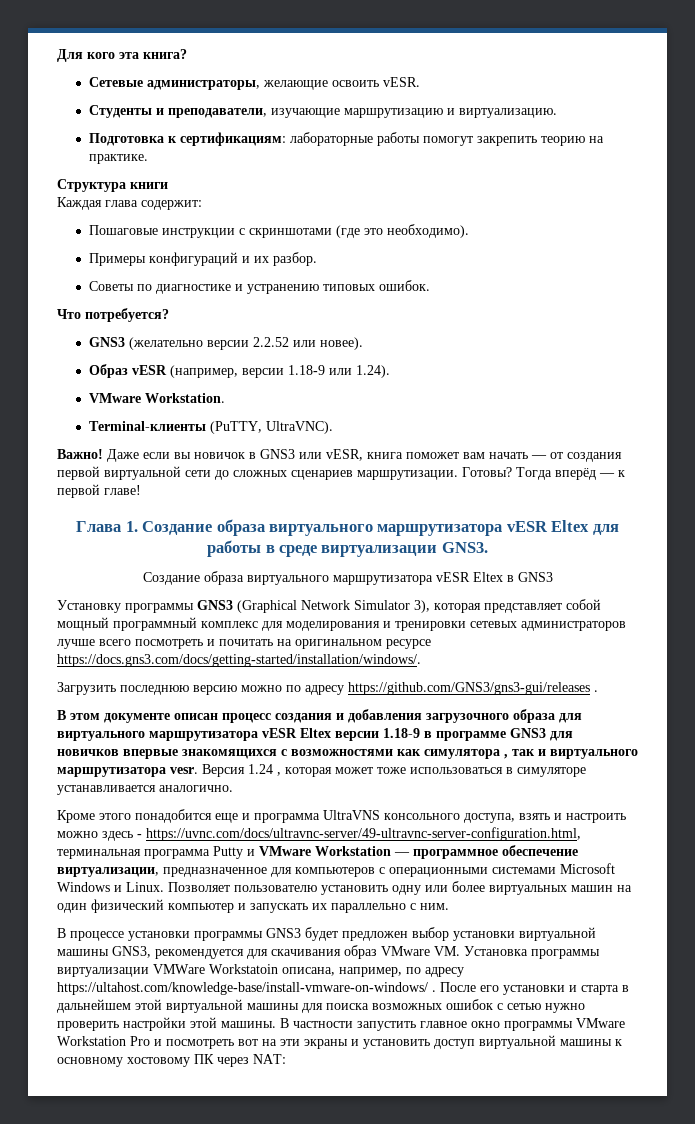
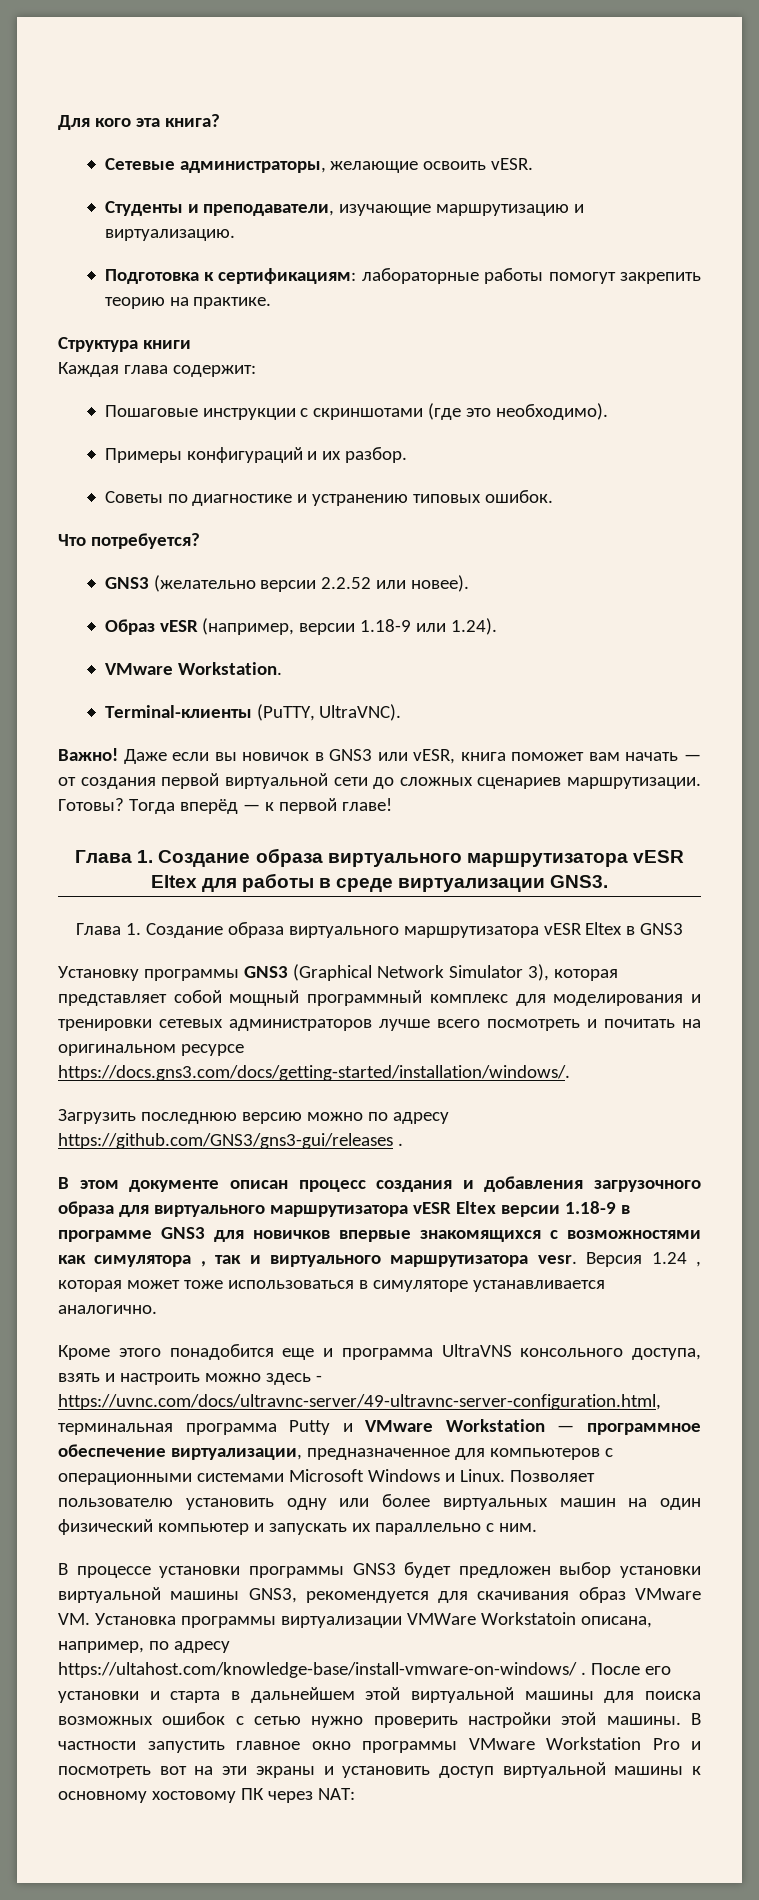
(488, 547) none -> [75,923,141,935] Глава 1.

